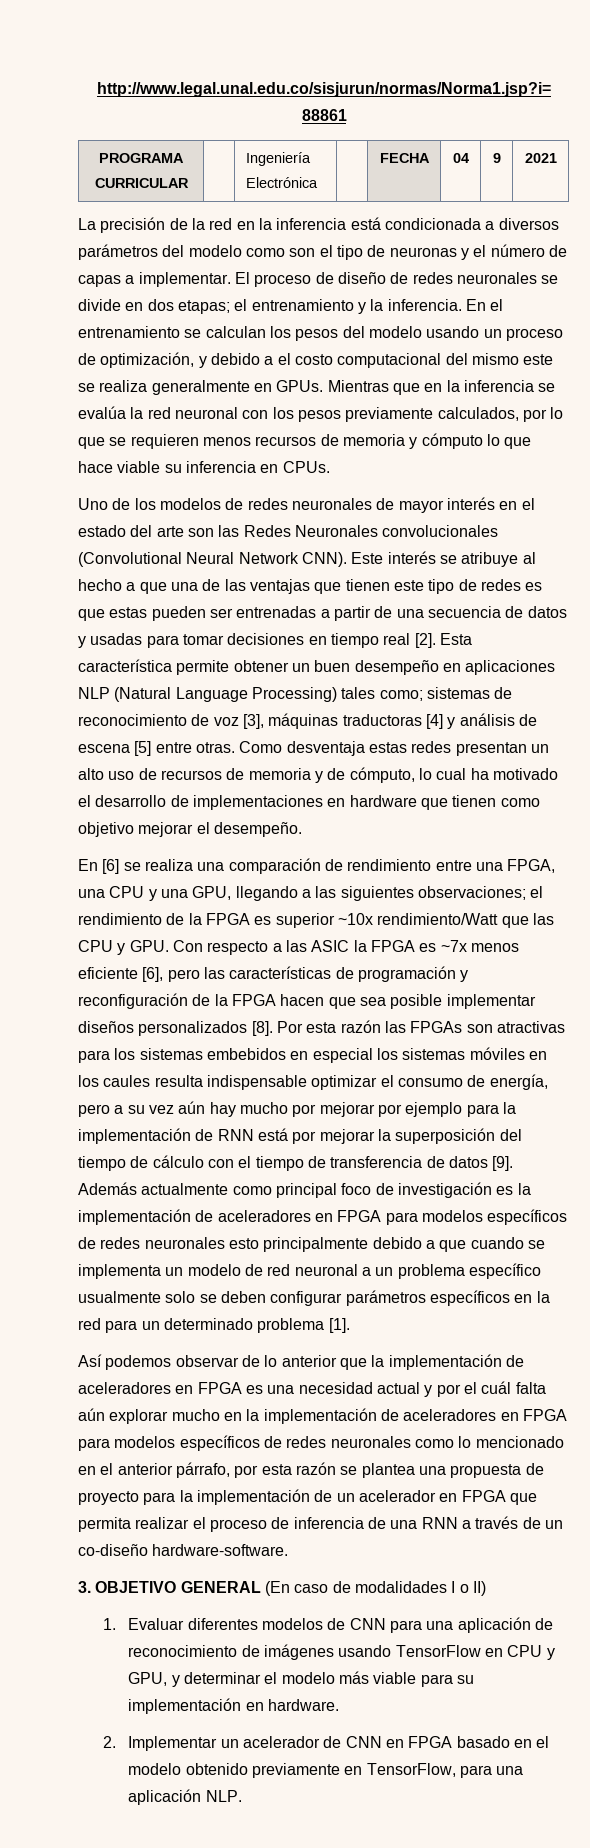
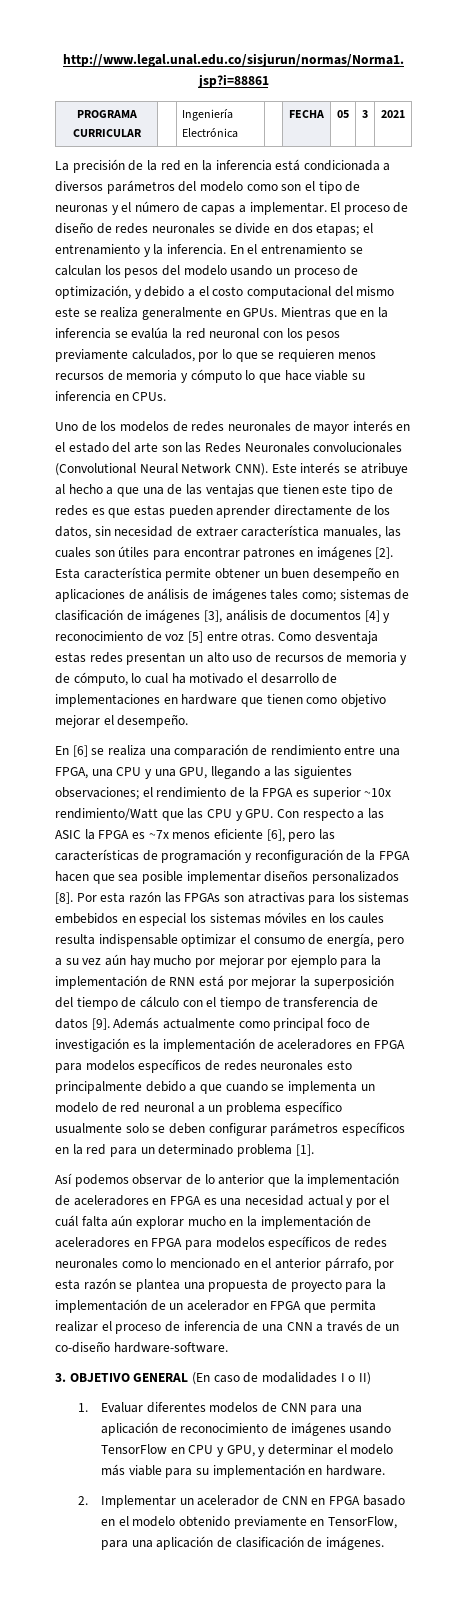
[452,153,469,163] [492,153,501,163] 04 | 9 -> [337,110,349,118] [362,110,368,118] 05 | 3
[209,606,567,621] [78,633,411,648] ser entrenadas a partir de una secuencia de datos y usadas para tomar decisiones en tiempo real -> [216,505,391,518] [55,525,401,539] [55,546,372,560] aprender directamente de los datos, sin necesidad de extraer característica manuales, las cuales son útiles para encontrar patrones en imágenes
[78,687,513,702] [78,713,537,729] [78,744,130,753] NLP (Natural Language Processing) tales como; sistemas de reconocimiento de voz [3], máquinas traductoras [4] y análisis de escena -> [128,588,410,602] [55,609,391,623] [55,631,185,642] de análisis de imágenes tales como; sistemas de clasificación de imágenes [3], análisis de documentos [4] y reconocimiento de voz
[421,1517,458,1529] RNN -> [286,1322,313,1331] CNN
[205,1790,242,1802] NLP. -> [216,1536,384,1550] de clasificación de imágenes.

